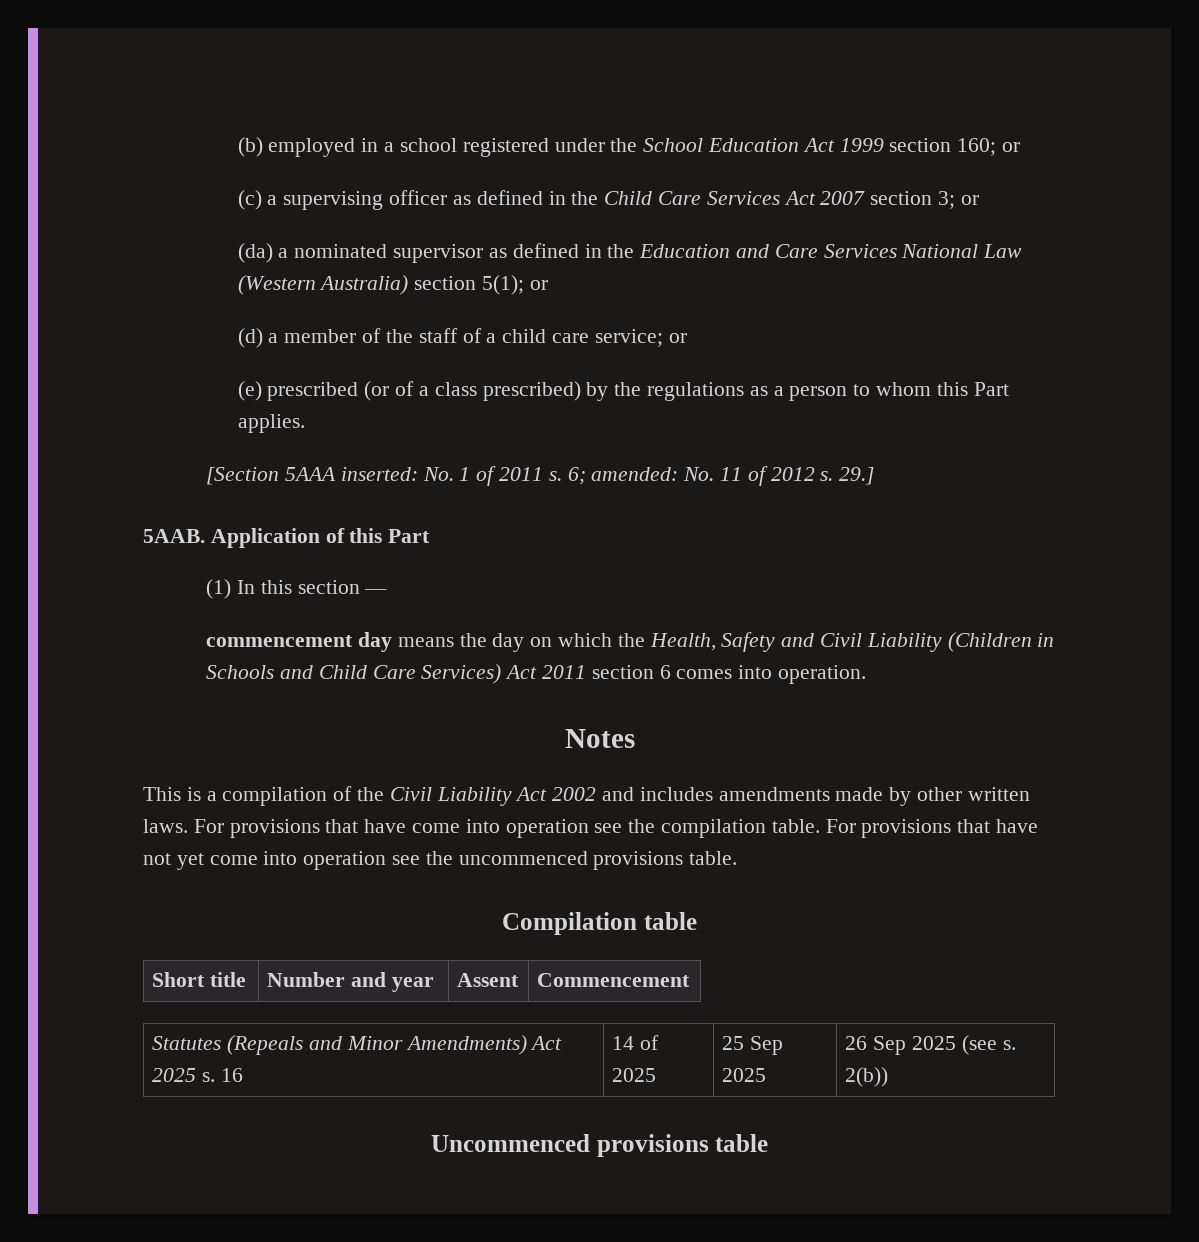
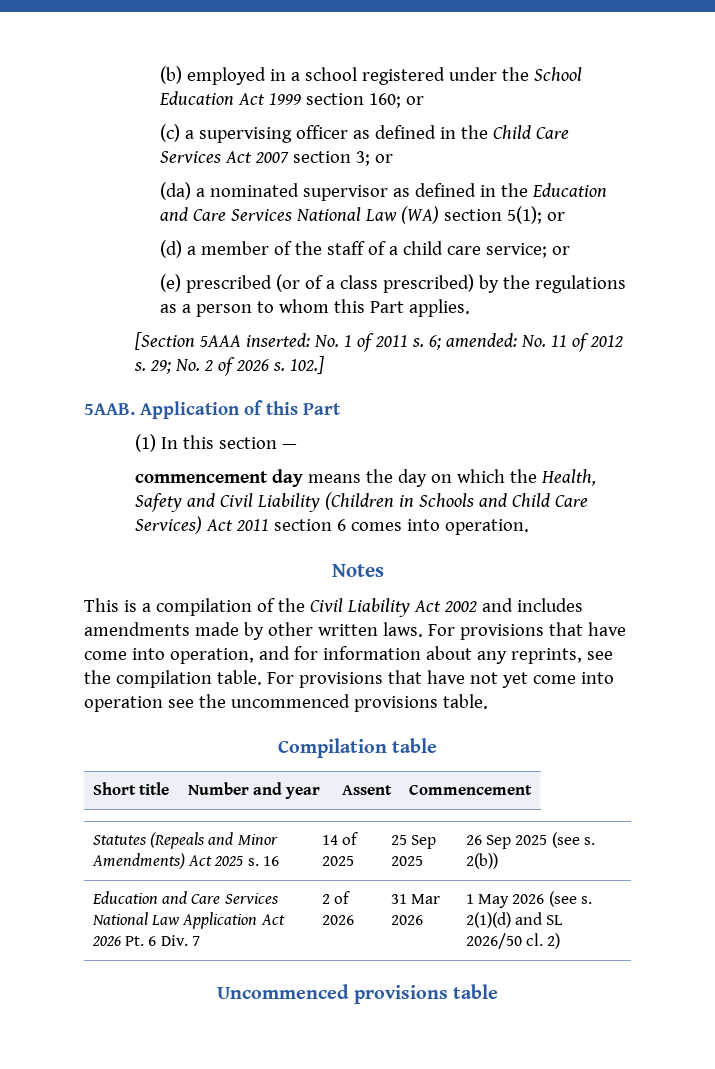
[237,275,409,295] (Western Australia) -> [400,206,439,224] (WA)
[839,467,875,485] 29.] -> [149,356,324,376] 29; No. 2 of 2026 s. 102.]
[505,819,589,838] operation -> [169,646,582,664] operation, and for information about any reprints,
(889, 1077) none -> [91,891,279,904] [91,912,285,929] [91,935,201,946] [321,891,351,904] [321,915,354,925] [390,894,441,904] [390,915,423,925] [465,891,593,908] [465,912,564,928] [465,933,561,949] // Education and Care Services National Law Application Act 2026 Pt. 6 Div. 7 | 2 of 2026 | 31 Mar 2026 | 1 May 2026 (see s. 2(1)(d) and SL 2026/50 cl. 2)

